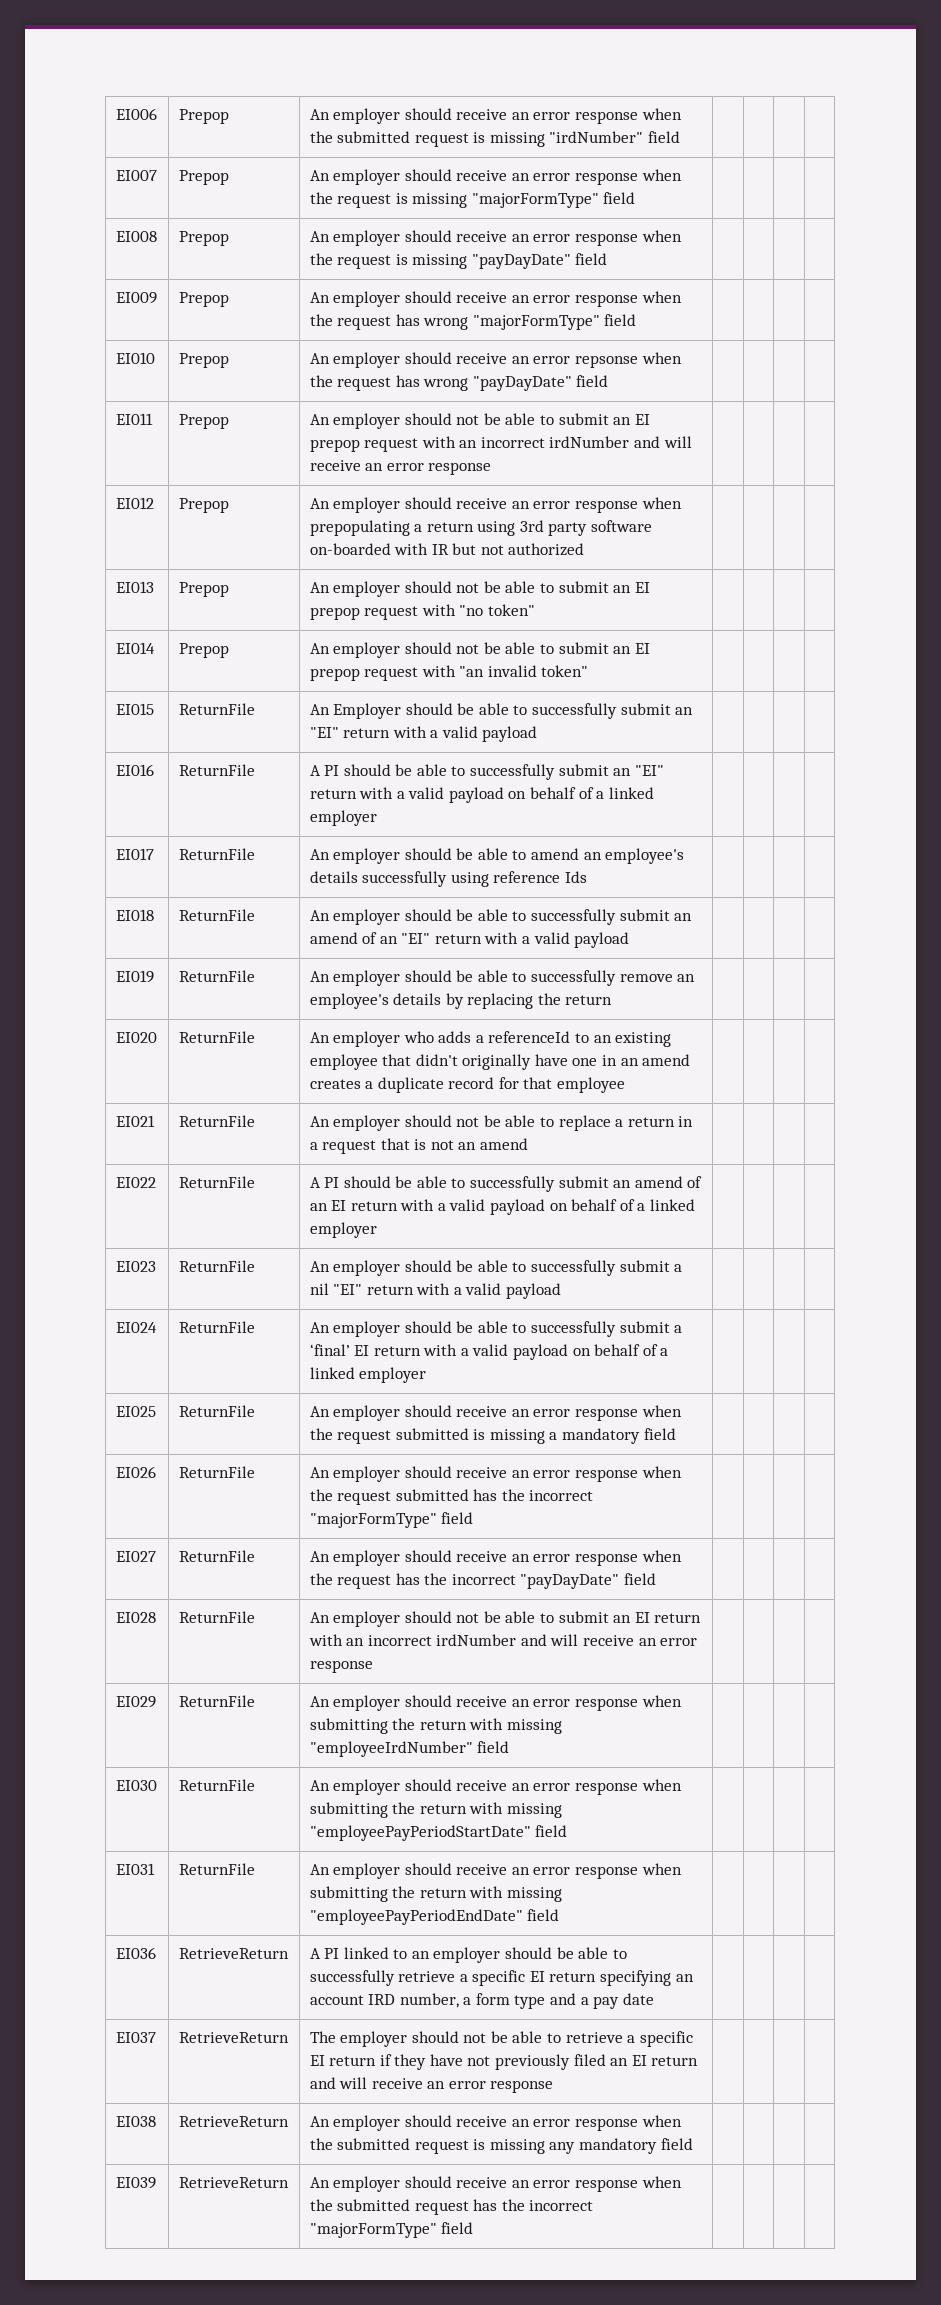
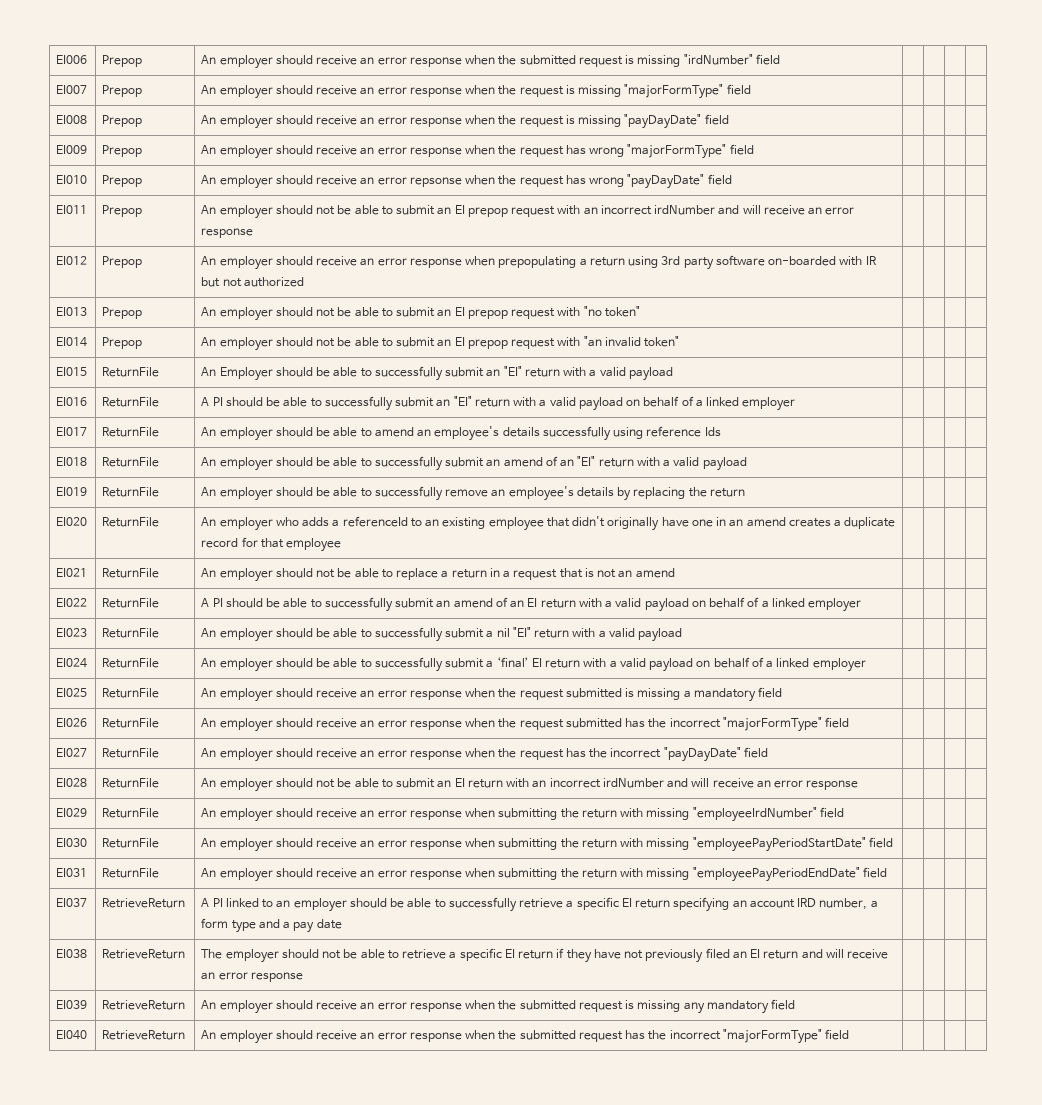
[115,1947,156,1959] EI036 -> [56,898,88,907] EI037
[115,2032,156,2043] EI037 -> [56,949,88,958] EI038
[115,2116,156,2127] EI038 -> [56,1000,88,1009] EI039
[115,2177,156,2189] EI039 -> [56,1030,88,1040] EI040

